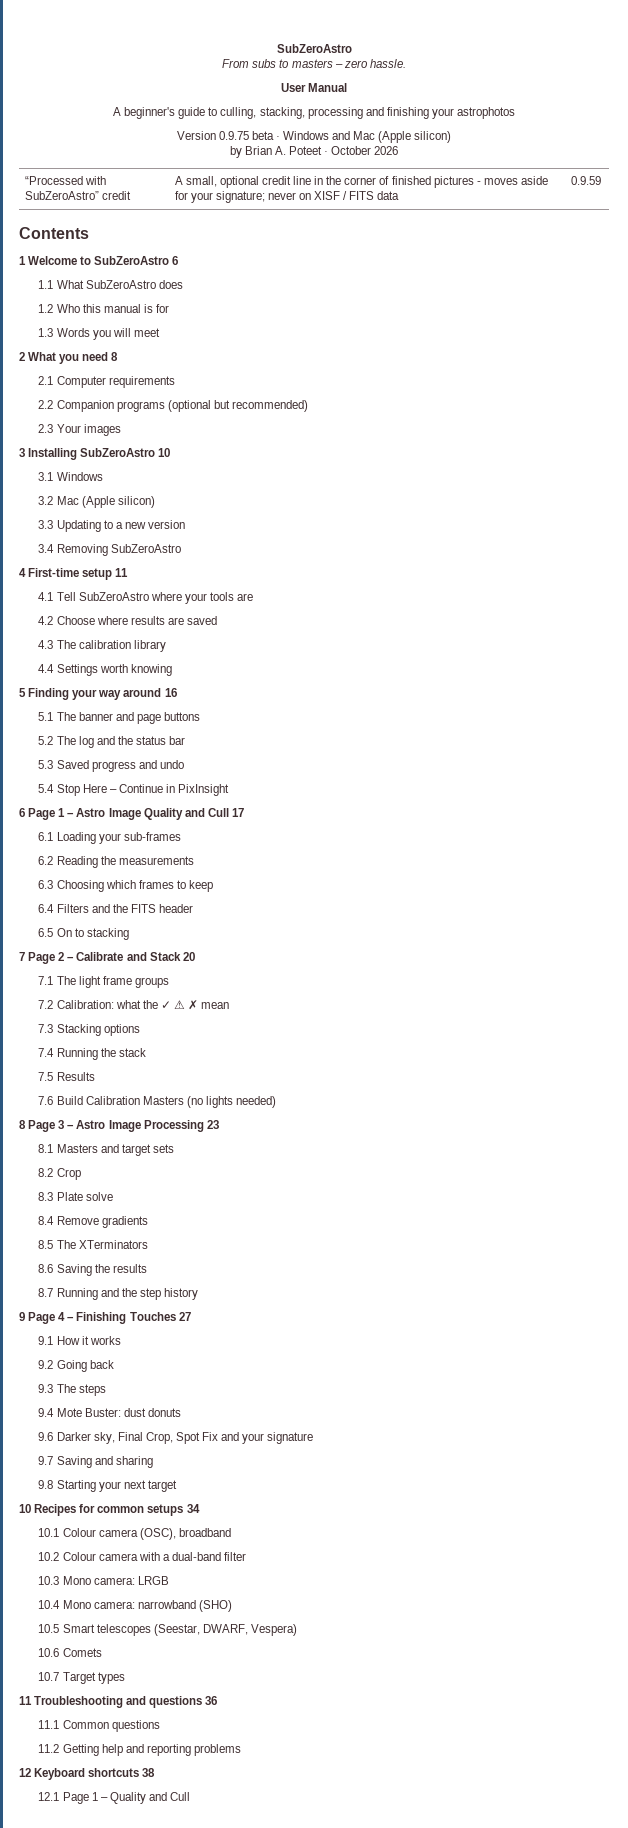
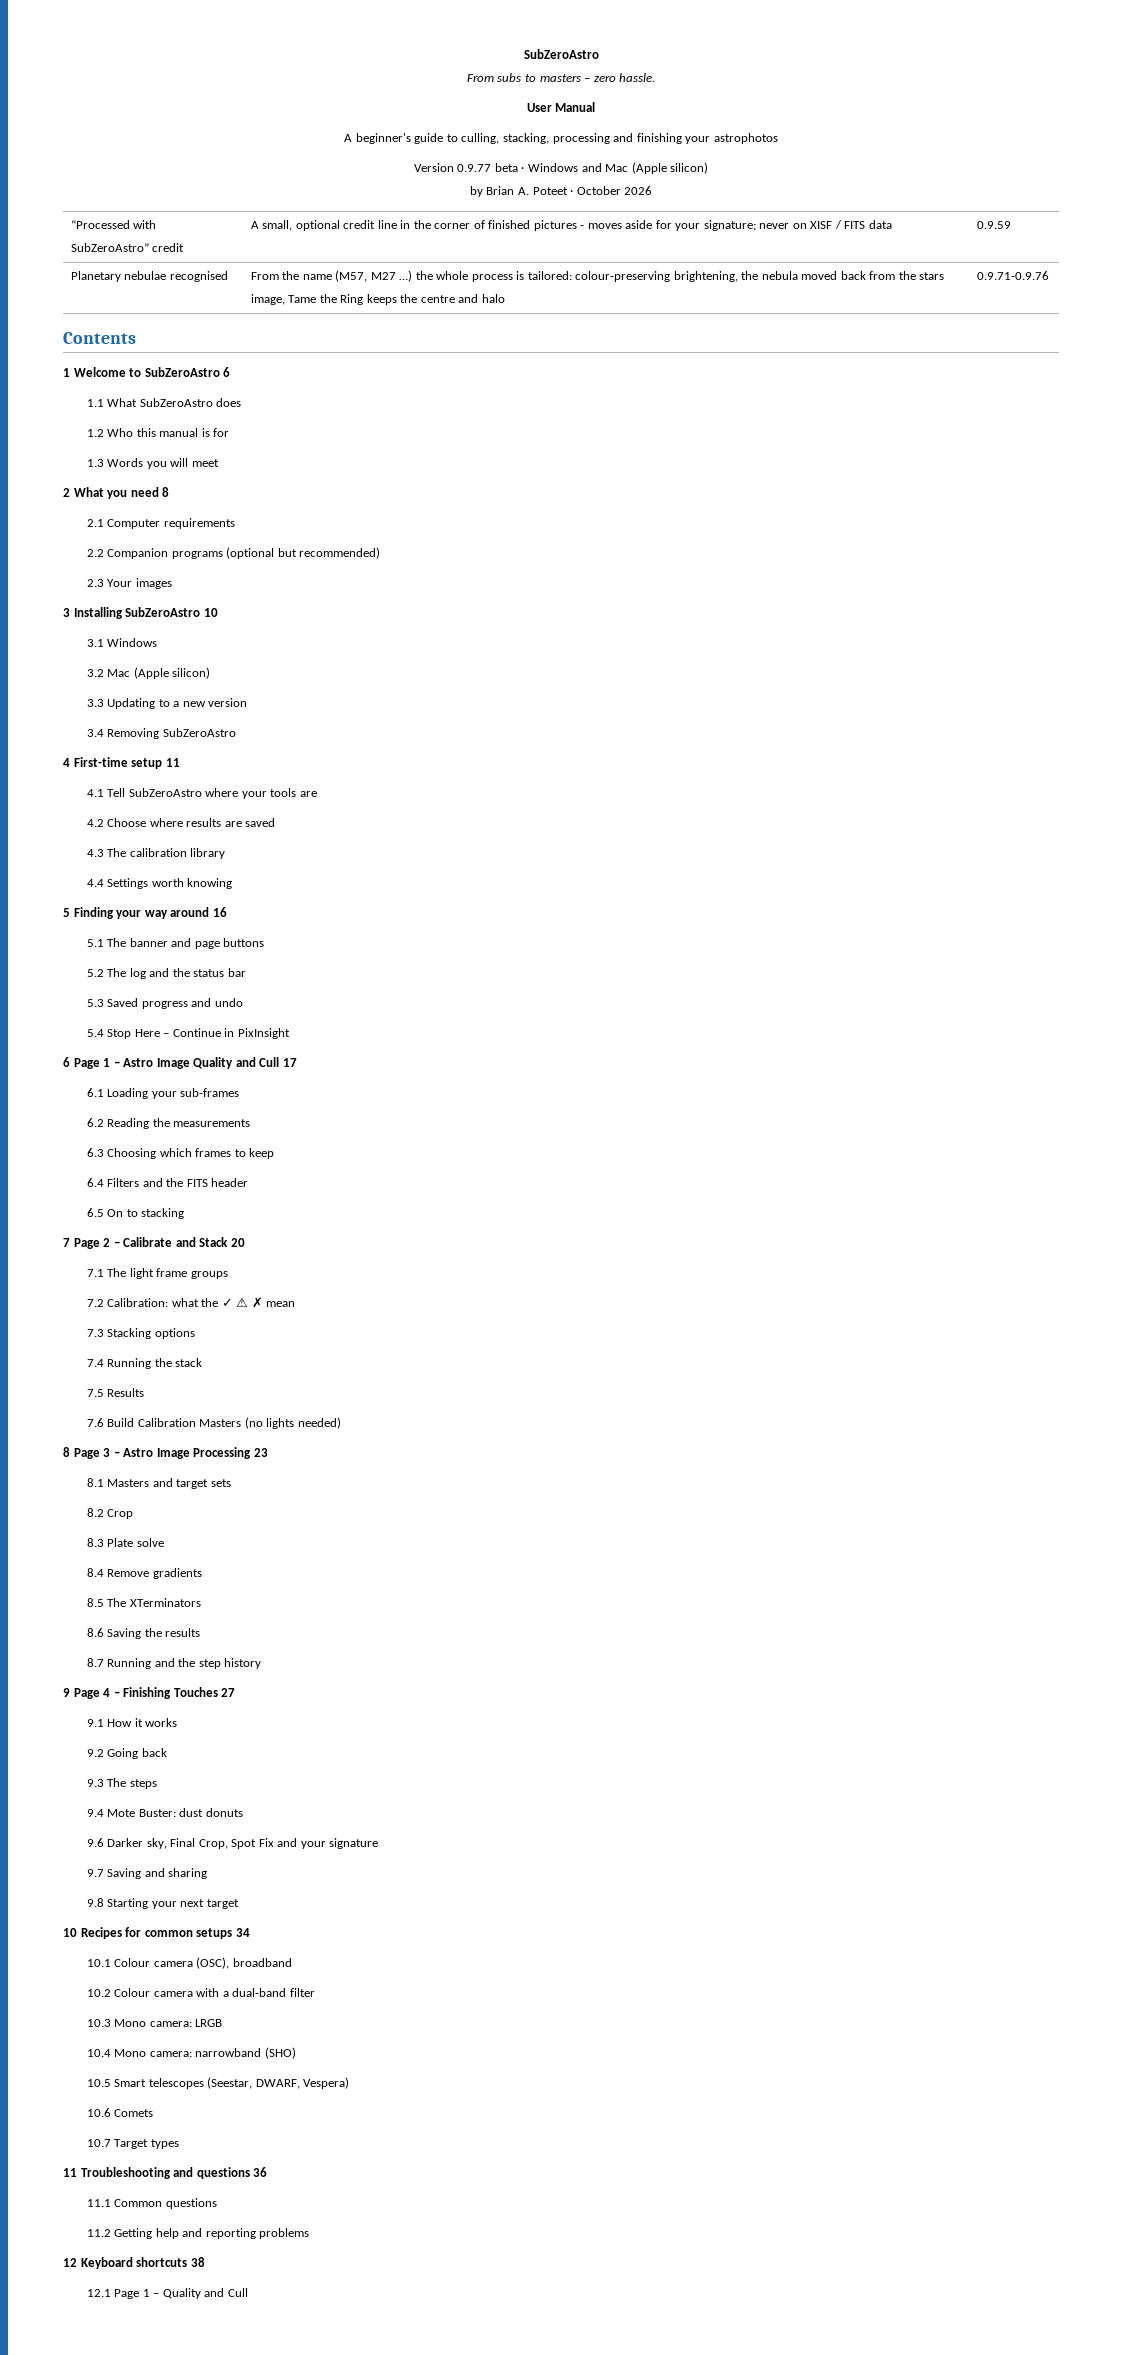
[218,131,249,140] 0.9.75 -> [457,164,492,172] 0.9.77
(601, 180) none -> [70,271,228,282] [250,270,945,282] [250,294,505,305] [976,271,1049,280] // Planetary nebulae recognised | From the name (M57, M27 …) the whole process is tailored: colour-preserving brightening, the nebula moved back from the stars image, Tame the Ring keeps the centre and halo | 0.9.71-0.9.76

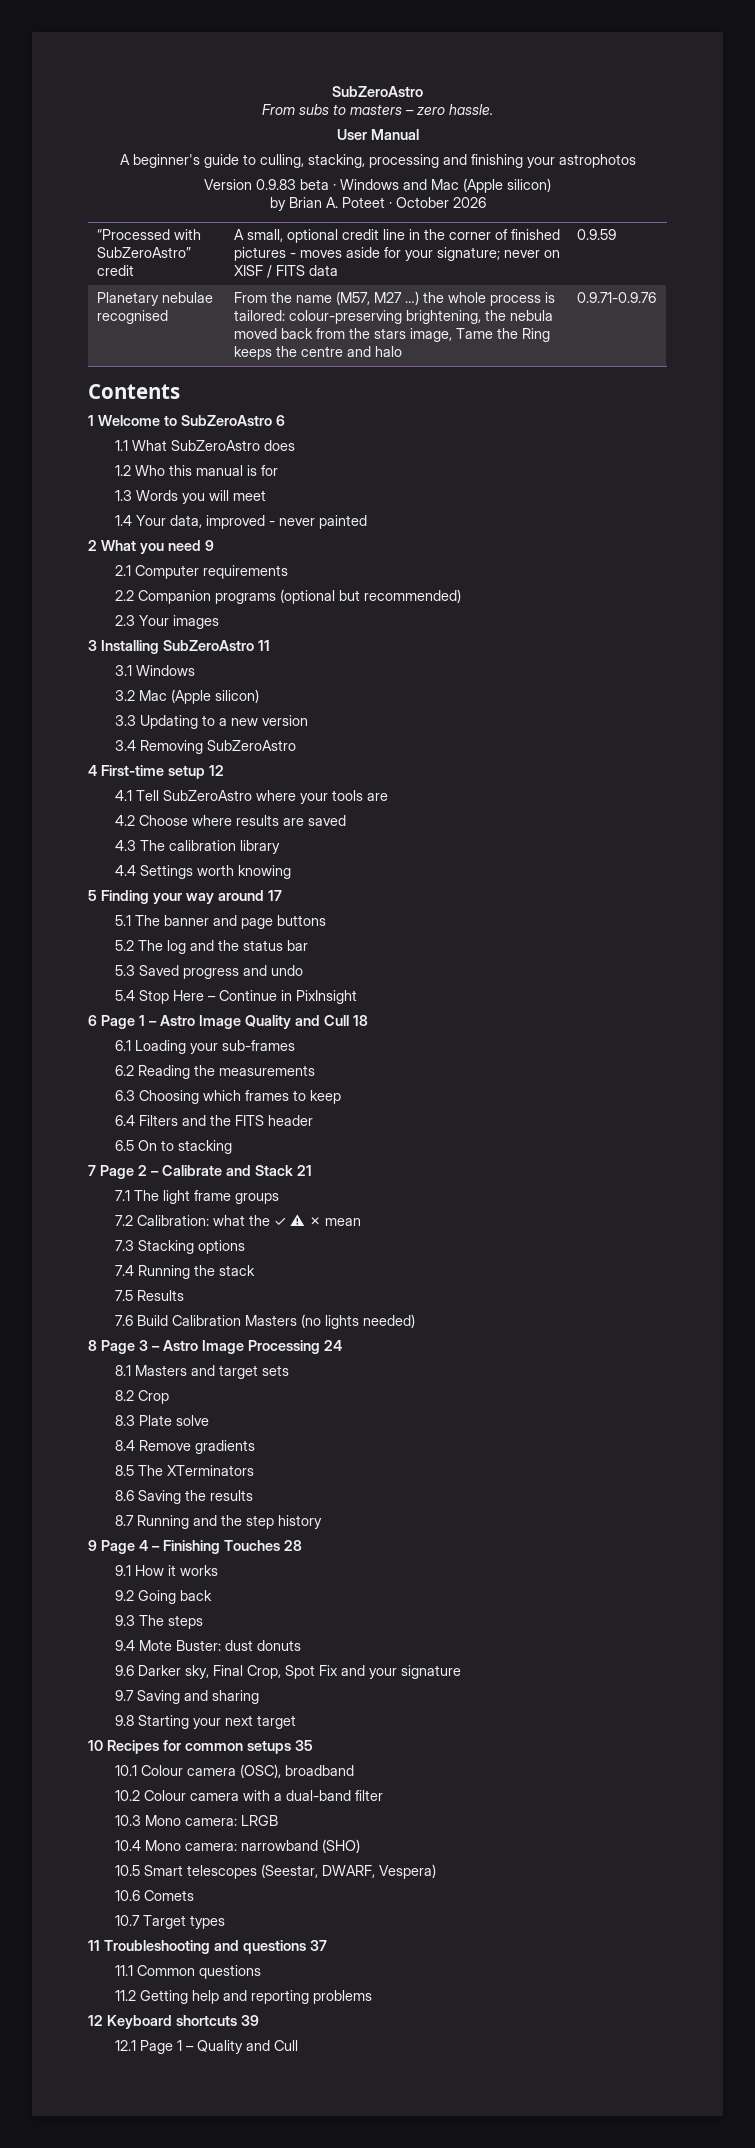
[457,164,492,172] 0.9.77 -> [256,179,296,190] 0.9.83
(219, 463) none -> [115,515,368,529] // 1.4 Your data, improved - never painted
[162,487,170,497] 8 -> [205,540,214,551] 9
[203,608,218,617] 10 -> [258,640,270,651] 11
[165,758,180,767] 11 -> [209,765,224,776] 12
[212,907,227,917] 16 -> [268,890,282,901] 17
[282,1058,297,1067] 17 -> [353,1015,368,1026] 18
[230,1238,245,1247] 20 -> [297,1165,312,1176] 21
[253,1448,268,1457] 23 -> [324,1340,342,1351] 24
[221,1688,236,1697] 27 -> [284,1540,302,1551] 28
[235,1928,250,1937] 34 -> [295,1740,313,1751] 35
[253,2167,268,2177] 36 -> [310,1940,327,1951] 37
[190,2257,205,2267] 38 -> [241,2015,259,2026] 39

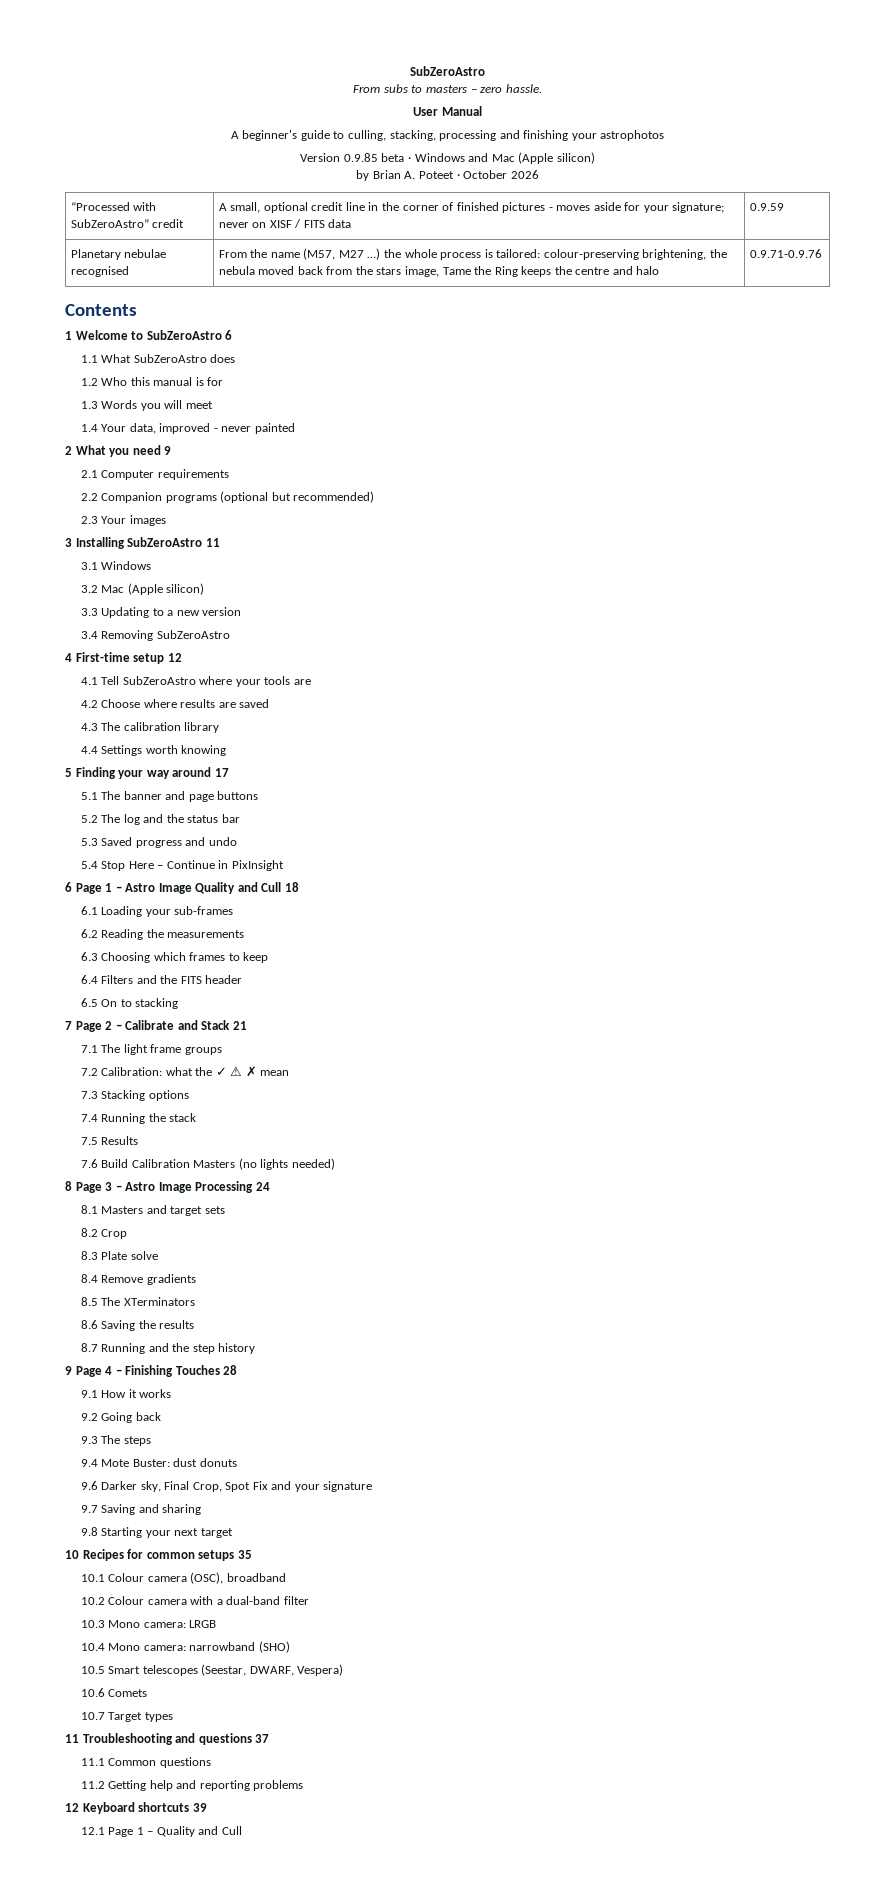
[256,179,296,190] 0.9.83 -> [343,153,378,162] 0.9.85

